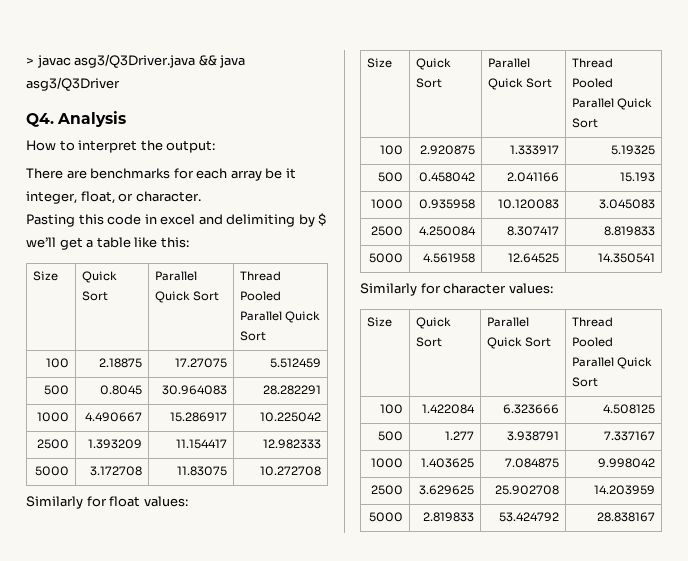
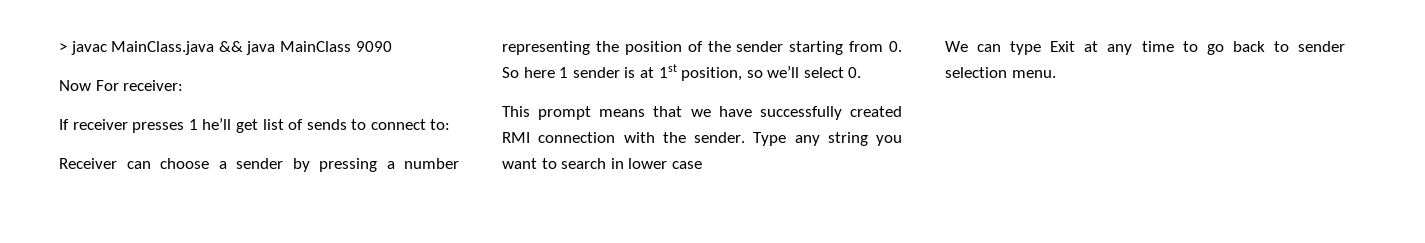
[74,54,196,68] asg3/Q3Driver.java -> [111,41,215,55] MainClass.java
[26,77,120,91] [26,111,127,127] [26,140,216,153] [26,168,296,181] [26,191,201,204] [26,213,327,227] [26,237,189,250] [33,271,59,281] [82,271,118,283] [82,291,109,301] [155,271,198,281] [155,291,220,303] [240,271,282,281] [240,291,282,301] [240,311,321,323] [240,331,267,341] [45,358,69,368] [98,358,142,368] [174,358,227,368] [269,358,321,368] [43,385,69,395] [99,385,142,395] [161,385,227,395] [262,385,321,395] [36,412,69,422] [84,412,142,422] [169,412,227,422] [259,412,321,422] [36,439,69,449] [87,439,142,449] [175,439,227,449] [262,439,321,449] [34,466,69,476] [89,466,142,476] [176,466,227,476] [259,466,321,476] [26,496,188,509] [367,58,393,68] [416,58,452,70] [416,78,443,88] [488,58,531,68] [488,78,553,90] [572,58,614,68] [572,78,614,88] [572,98,653,110] [572,118,599,128] [379,145,403,155] [419,145,475,155] [509,145,559,155] [610,145,655,155] [377,172,403,182] [418,172,475,182] [506,172,559,182] [619,172,655,182] [370,199,403,209] [418,199,475,209] [497,199,559,209] [598,199,655,209] [370,226,403,236] [418,226,476,236] [506,226,559,236] [603,226,655,236] [368,253,403,263] [422,253,475,263] [507,253,559,263] [597,253,655,263] [360,283,553,296] [367,317,393,327] [416,317,452,329] [416,337,443,347] [487,317,530,327] [487,337,552,349] [572,317,614,327] [572,337,614,347] [572,357,653,369] [572,377,599,387] [379,404,403,414] [421,404,475,414] [502,404,559,414] [602,404,655,414] [377,431,403,441] [444,431,474,440] [506,431,559,441] [603,431,655,441] [370,458,403,468] [420,458,474,468] [504,458,559,468] [597,458,655,468] [370,485,403,495] [418,485,474,495] [494,485,559,495] [593,485,655,495] [368,512,403,522] [422,512,474,522] [498,512,559,522] [596,512,655,522] asg3/Q3Driver // Q4. Analysis // How to interpret the output: // There are benchmarks for each array be it integer, float, or character. // Pasting this code in excel and delimiting by $ we’ll get a table like this: // Size | Quick Sort | Parallel Quick Sort | Thread Pooled Parallel Quick Sort // 100 | 2.18875 | 17.27075 | 5.512459 // 500 | 0.8045 | 30.964083 | 28.282291 // 1000 | 4.490667 | 15.286917 | 10.225042 // 2500 | 1.393209 | 11.154417 | 12.982333 // 5000 | 3.172708 | 11.83075 | 10.272708 // Similarly for float values: // Size | Quick Sort | Parallel Quick Sort | Thread Pooled Parallel Quick Sort // 100 | 2.920875 | 1.333917 | 5.19325 // 500 | 0.458042 | 2.041166 | 15.193 // 1000 | 0.935958 | 10.120083 | 3.045083 // 2500 | 4.250084 | 8.307417 | 8.819833 // 5000 | 4.561958 | 12.64525 | 14.350541 // Similarly for character values: // Size | Quick Sort | Parallel Quick Sort | Thread Pooled Parallel Quick Sort // 100 | 1.422084 | 6.323666 | 4.508125 // 500 | 1.277 | 3.938791 | 7.337167 // 1000 | 1.403625 | 7.084875 | 9.998042 // 2500 | 3.629625 | 25.902708 | 14.203959 // 5000 | 2.819833 | 53.424792 | 28.838167 -> [279,41,392,52] [59,80,184,91] [59,118,451,133] [59,158,459,172] [502,41,902,55] [502,64,862,81] [502,106,902,120] [502,132,902,146] [502,158,702,169] [945,41,1345,55] [945,67,1056,78] MainClass 9090 // Now For receiver: // If receiver presses 1 he’ll get list of sends to connect to: // Receiver can choose a sender by pressing a number representing the position of the sender starting from 0. So here 1 sender is at 1st position, so we’ll select 0. // This prompt means that we have successfully created RMI connection with the sender. Type any string you want to search in lower case // We can type Exit at any time to go back to sender selection menu.

